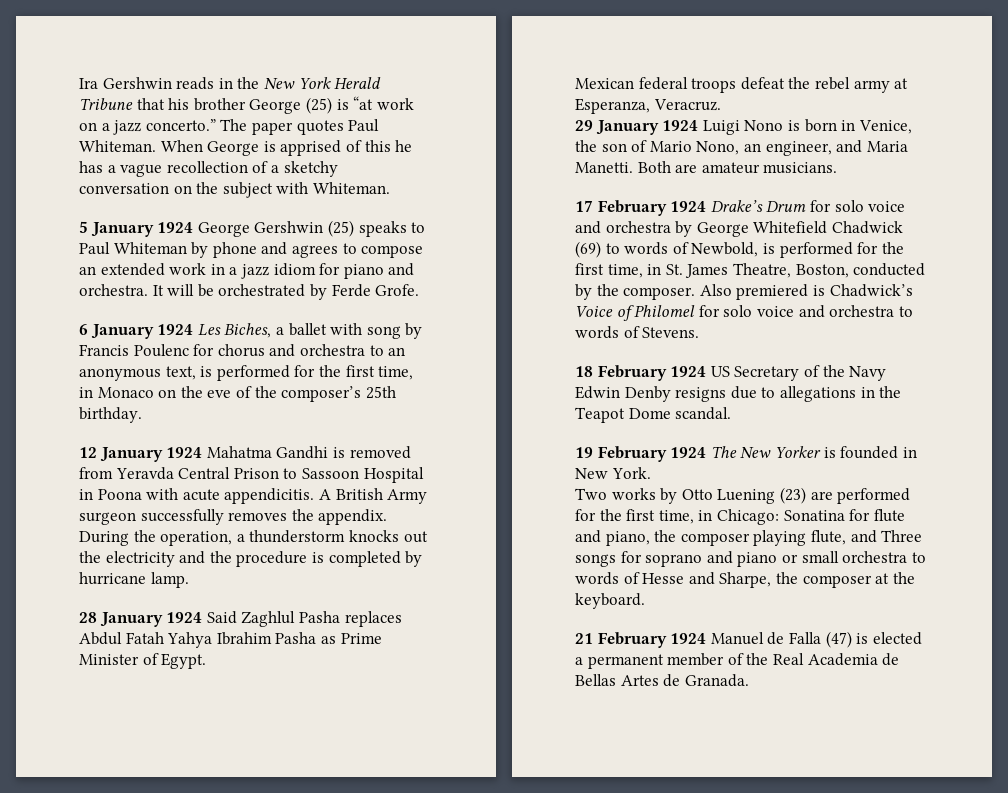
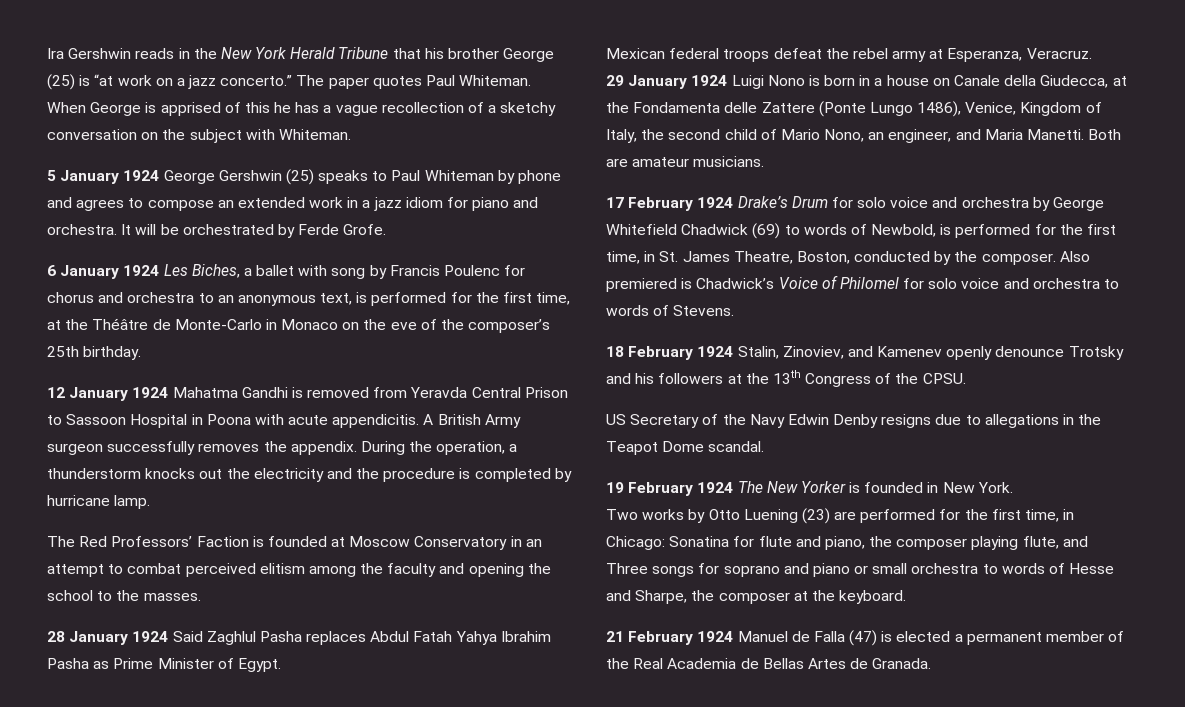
(414, 373) none -> [47,318,262,330] at the Théâtre de Monte-Carlo
(189, 580) none -> [47,536,542,550] [47,563,551,577] [47,590,201,601] // The Red Professors’ Faction is founded at Moscow Conservatory in an attempt to combat perceived elitism among the faculty and opening the school to the masses.
[858,120,912,134] [575,140,627,152] Venice, the son -> [874,75,1127,88] [606,101,1102,117] [606,129,757,143] a house on Canale della Giudecca, at the Fondamenta delle Zattere (Ponte Lungo 1486), Venice, Kingdom of Italy, the second child
(707, 371) none -> [737,346,1124,360] [606,370,966,387] Stalin, Zinoviev, and Kamenev openly denounce Trotsky and his followers at the 13th Congress of the CPSU. //

